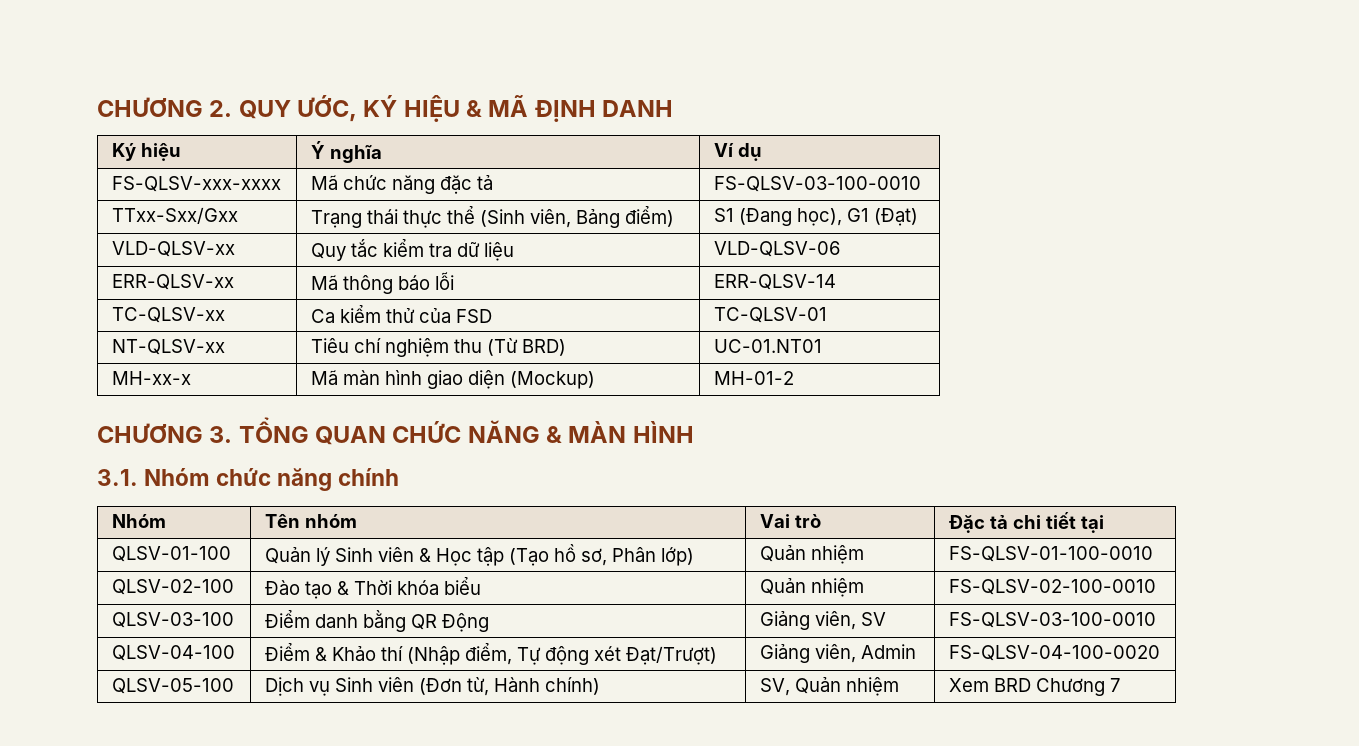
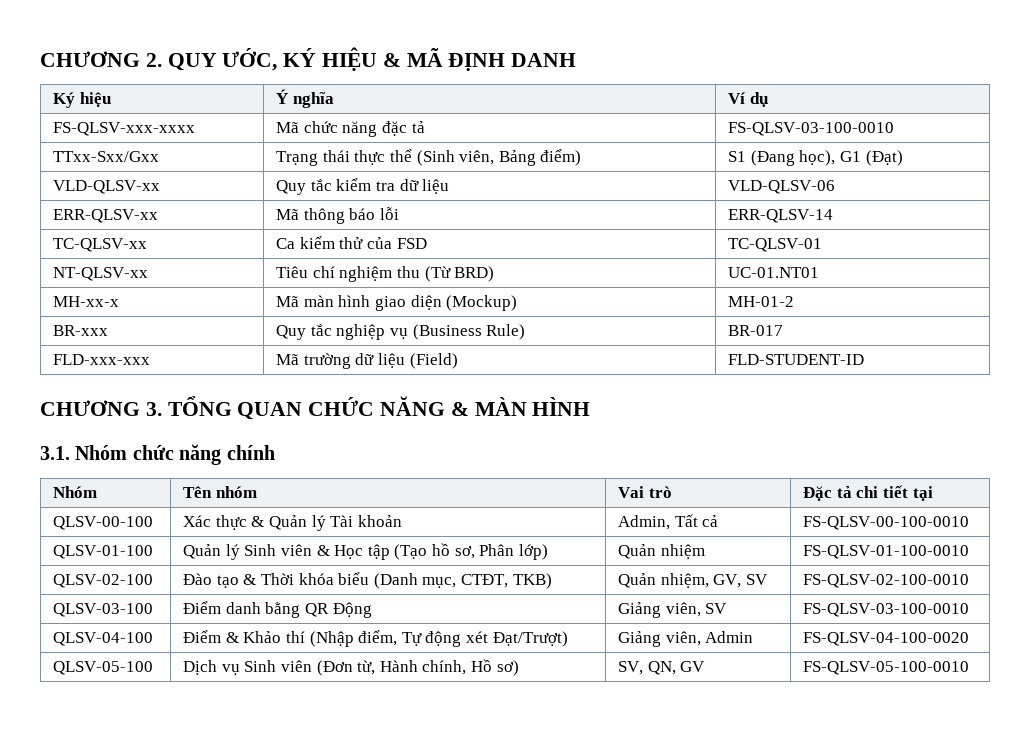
(794, 378) none -> [53,325,109,336] [276,324,526,340] [728,325,784,336] [53,354,151,365] [276,353,458,369] [728,354,865,365] // BR-xxx | Quy tắc nghiệp vụ (Business Rule) | BR-017 // FLD-xxx-xxx | Mã trường dữ liệu (Field) | FLD-STUDENT-ID
(1104, 524) none -> [53,516,154,530] [183,515,402,531] [618,514,719,530] [803,516,970,530] // QLSV-00-100 | Xác thực & Quản lý Tài khoản | Admin, Tất cả | FS-QLSV-00-100-0010
[759,578,864,597] | Quản nhiệm -> [373,573,552,589] [618,573,769,588] (Danh mục, CTĐT, TKB) | Quản nhiệm, GV, SV
[544,677,600,695] [759,677,899,696] [948,678,1120,696] chính) | SV, Quản nhiệm | Xem BRD Chương 7 -> [422,659,519,676] [618,661,706,675] [803,661,970,675] chính, Hồ sơ) | SV, QN, GV | FS-QLSV-05-100-0010

